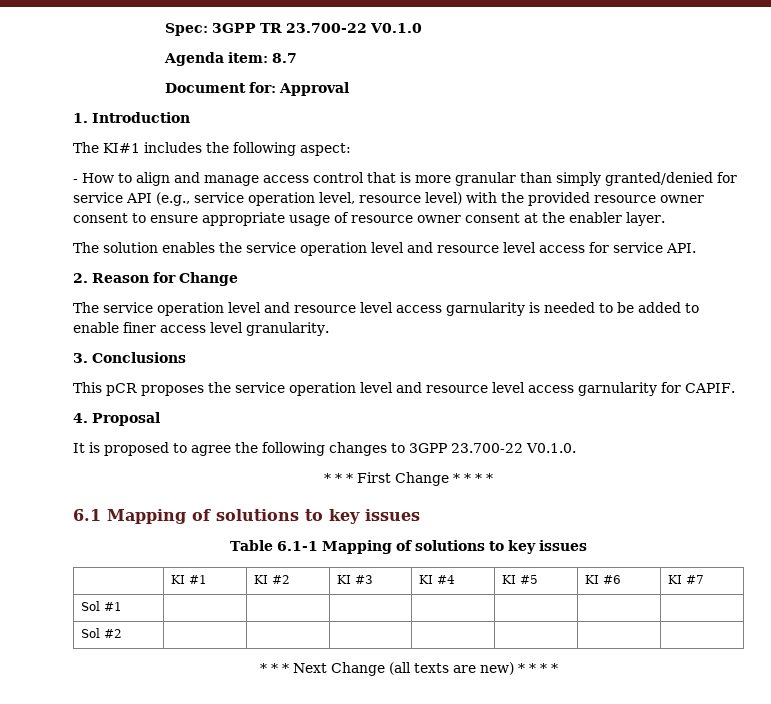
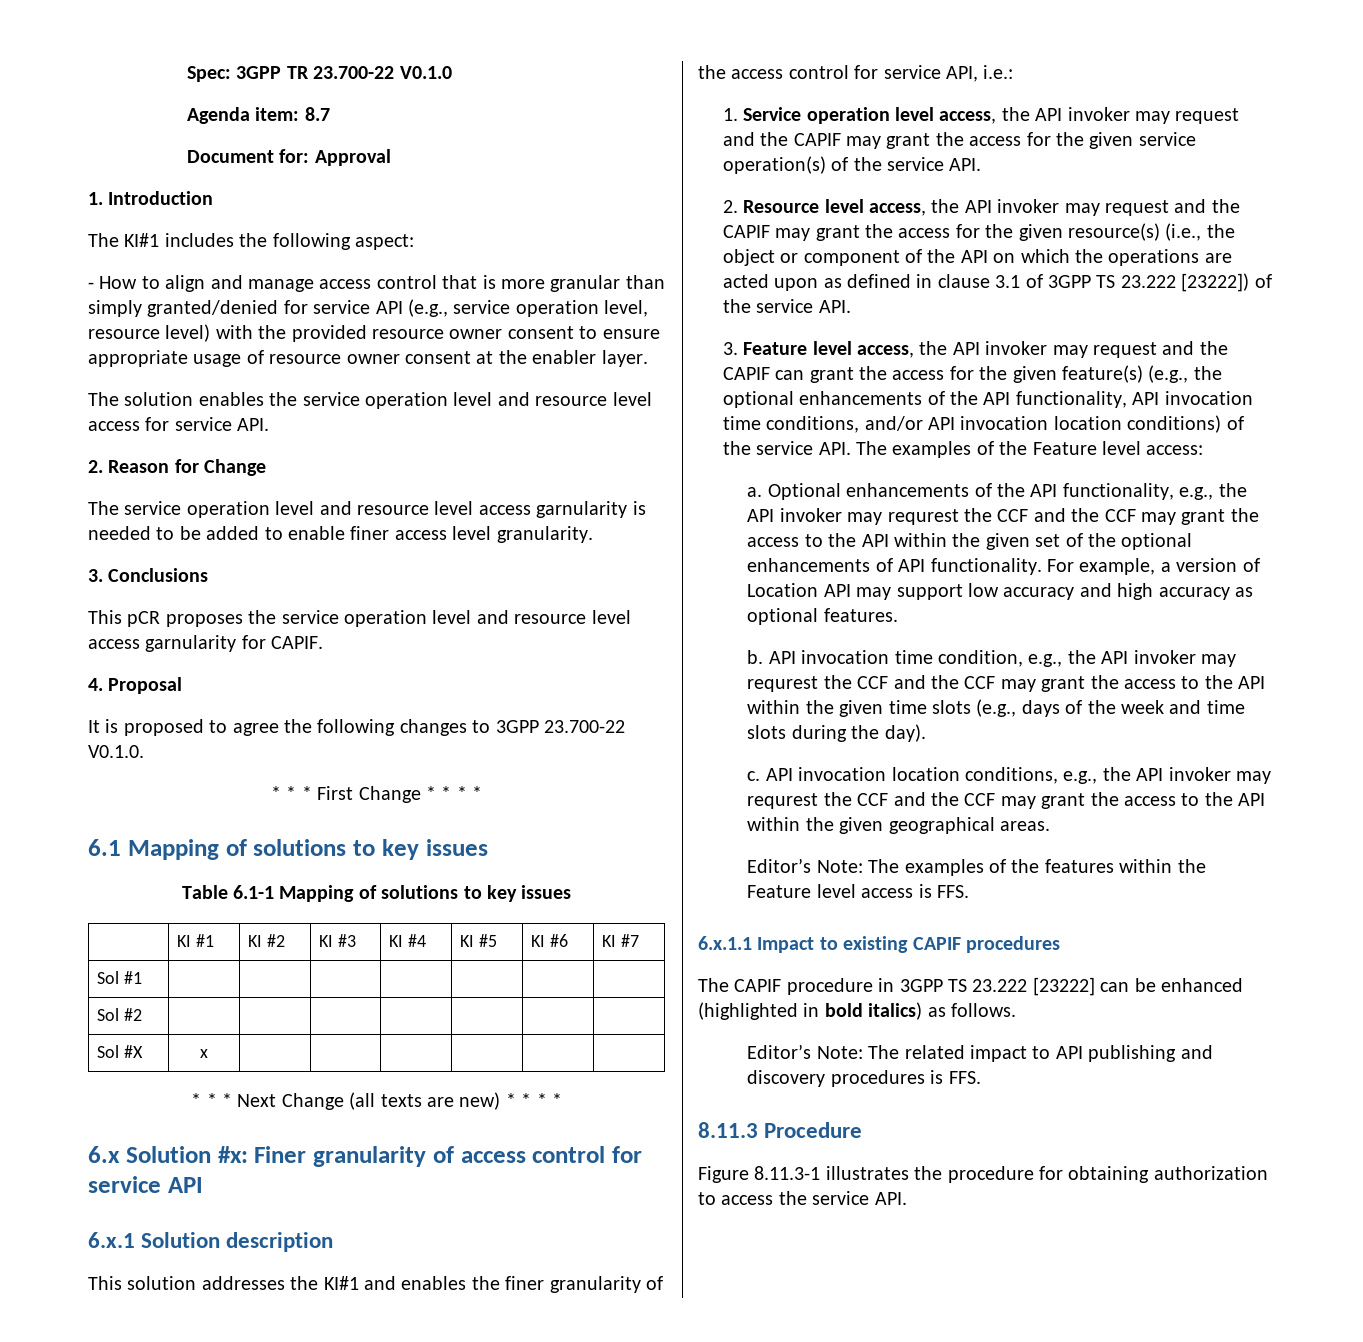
(123, 633) none -> [96,1045,143,1058] [200,1049,208,1058] // Sol #X | x | | | | | |
(558, 668) none -> [88,1146,642,1167] [88,1176,203,1193] [88,1232,334,1252] [88,1276,663,1293] [698,65,1014,82] [722,107,1240,124] [722,132,1196,149] [722,156,982,174] [722,199,1240,216] [722,223,1235,241] [722,249,1232,266] [722,273,1272,292] [722,299,851,313] [722,341,1228,358] [722,365,1222,383] [722,391,1253,408] [722,415,1244,433] [722,441,1204,458] [747,483,1247,500] [747,508,1259,525] [747,533,1193,550] [747,558,1260,575] [747,583,1254,600] [747,608,898,625] [747,650,1237,667] [747,675,1266,692] [747,699,1245,717] [747,724,926,742] [747,767,1272,784] [747,792,1266,809] [747,817,1051,834] [747,858,1206,876] [747,884,970,898] [698,936,1060,953] [698,977,1243,996] [698,1002,1016,1020] [747,1044,1213,1062] [747,1070,981,1087] [698,1122,863,1138] [698,1166,1268,1183] [698,1191,907,1205] // 6.x Solution #x: Finer granularity of access control for service API // 6.x.1 Solution description // This solution addresses the KI#1 and enables the finer granularity of the access control for service API, i.e.: // 1. Service operation level access, the API invoker may request and the CAPIF may grant the access for the given service operation(s) of the service API. // 2. Resource level access, the API invoker may request and the CAPIF may grant the access for the given resource(s) (i.e., the object or component of the API on which the operations are acted upon as defined in clause 3.1 of 3GPP TS 23.222 [23222]) of the service API. // 3. Feature level access, the API invoker may request and the CAPIF can grant the access for the given feature(s) (e.g., the optional enhancements of the API functionality, API invocation time conditions, and/or API invocation location conditions) of the service API. The examples of the Feature level access: // a. Optional enhancements of the API functionality, e.g., the API invoker may requrest the CCF and the CCF may grant the access to the API within the given set of the optional enhancements of API functionality. For example, a version of Location API may support low accuracy and high accuracy as optional features. // b. API invocation time condition, e.g., the API invoker may requrest the CCF and the CCF may grant the access to the API within the given time slots (e.g., days of the week and time slots during the day). // c. API invocation location conditions, e.g., the API invoker may requrest the CCF and the CCF may grant the access to the API within the given geographical areas. // Editor’s Note: The examples of the features within the Feature level access is FFS. // 6.x.1.1 Impact to existing CAPIF procedures // The CAPIF procedure in 3GPP TS 23.222 [23222] can be enhanced (highlighted in bold italics) as follows. // Editor’s Note: The related impact to API publishing and discovery procedures is FFS. // 8.11.3 Procedure // Figure 8.11.3-1 illustrates the procedure for obtaining authorization to access the service API.

